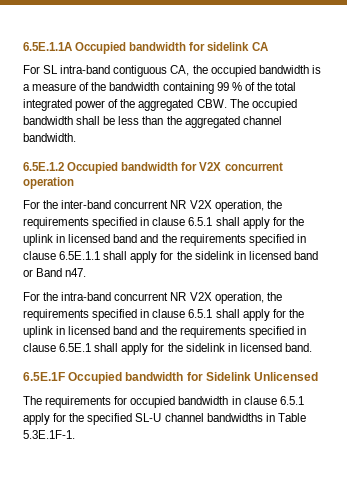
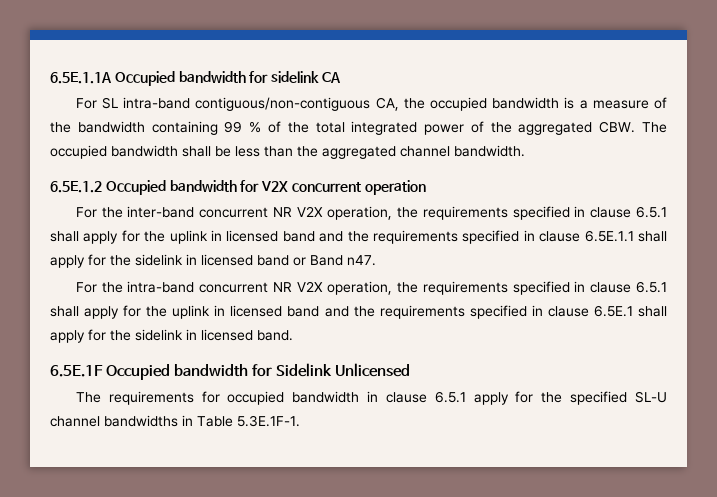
[113,65,168,77] contiguous -> [195,97,371,111] contiguous/non-contiguous

